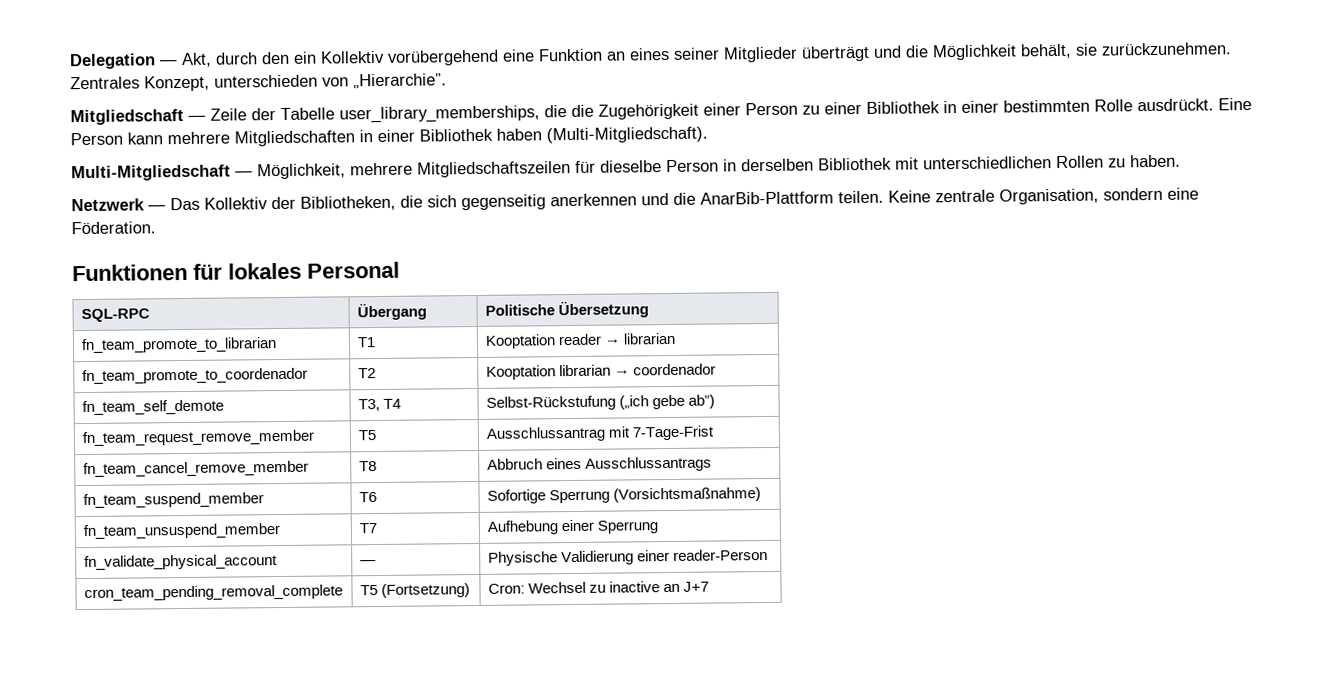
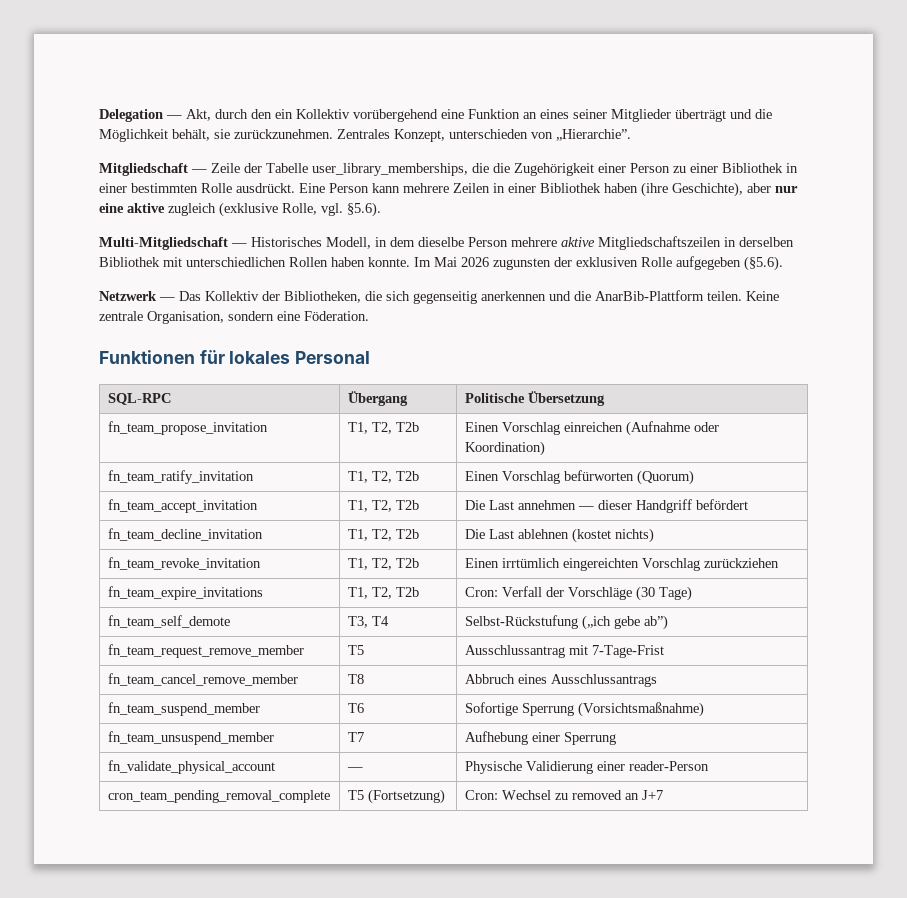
[234,130,355,147] Mitgliedschaften -> [453,183,490,193] Zeilen
[546,126,708,144] [71,159,719,182] (Multi-Mitgliedschaft). // Multi-Mitgliedschaft — Möglichkeit, mehrere Mitgliedschaftszeilen für dieselbe Person -> [641,182,798,197] [99,202,381,217] [99,236,721,250] (ihre Geschichte), aber nur eine aktive zugleich (exklusive Rolle, vgl. §5.6). // Multi-Mitgliedschaft — Historisches Modell, in dem dieselbe Person mehrere aktive Mitgliedschaftszeilen
[1108,154,1181,168] zu haben. -> [331,256,783,271] haben konnte. Im Mai 2026 zugunsten der exklusiven Rolle aufgegeben (§5.6).
[80,337,277,354] [356,337,376,348] [484,332,675,349] [81,367,308,385] [357,368,376,379] [485,363,716,380] fn_team_promote_to_librarian | T1 | Kooptation reader → librarian // fn_team_promote_to_coordenador | T2 | Kooptation librarian → coordenador -> [108,421,269,435] [348,422,420,434] [465,421,720,436] [465,441,546,456] [108,470,255,484] [348,471,420,483] [465,470,695,485] [108,499,259,513] [348,500,420,512] [465,499,749,513] [108,528,264,541] [348,529,420,541] [465,528,655,543] [108,557,262,570] [348,558,420,570] [465,558,780,571] [108,586,264,600] [348,587,420,599] [465,586,693,601] fn_team_propose_invitation | T1, T2, T2b | Einen Vorschlag einreichen (Aufnahme oder Koordination) // fn_team_ratify_invitation | T1, T2, T2b | Einen Vorschlag befürworten (Quorum) // fn_team_accept_invitation | T1, T2, T2b | Die Last annehmen — dieser Handgriff befördert // fn_team_decline_invitation | T1, T2, T2b | Die Last ablehnen (kostet nichts) // fn_team_revoke_invitation | T1, T2, T2b | Einen irrtümlich eingereichten Vorschlag zurückziehen // fn_team_expire_invitations | T1, T2, T2b | Cron: Verfall der Vorschläge (30 Tage)
[608,581,660,593] inactive -> [572,790,623,800] removed

